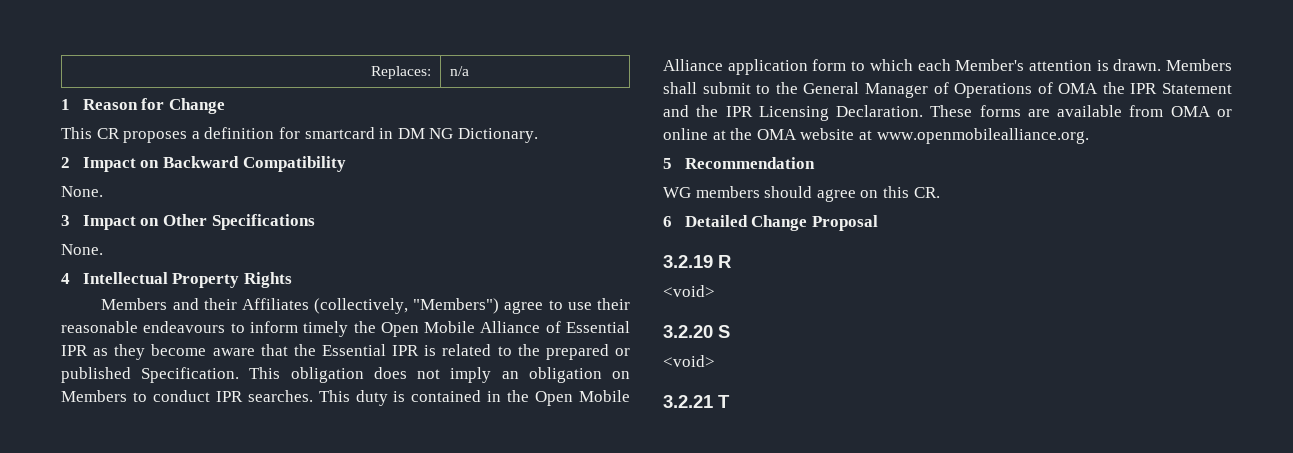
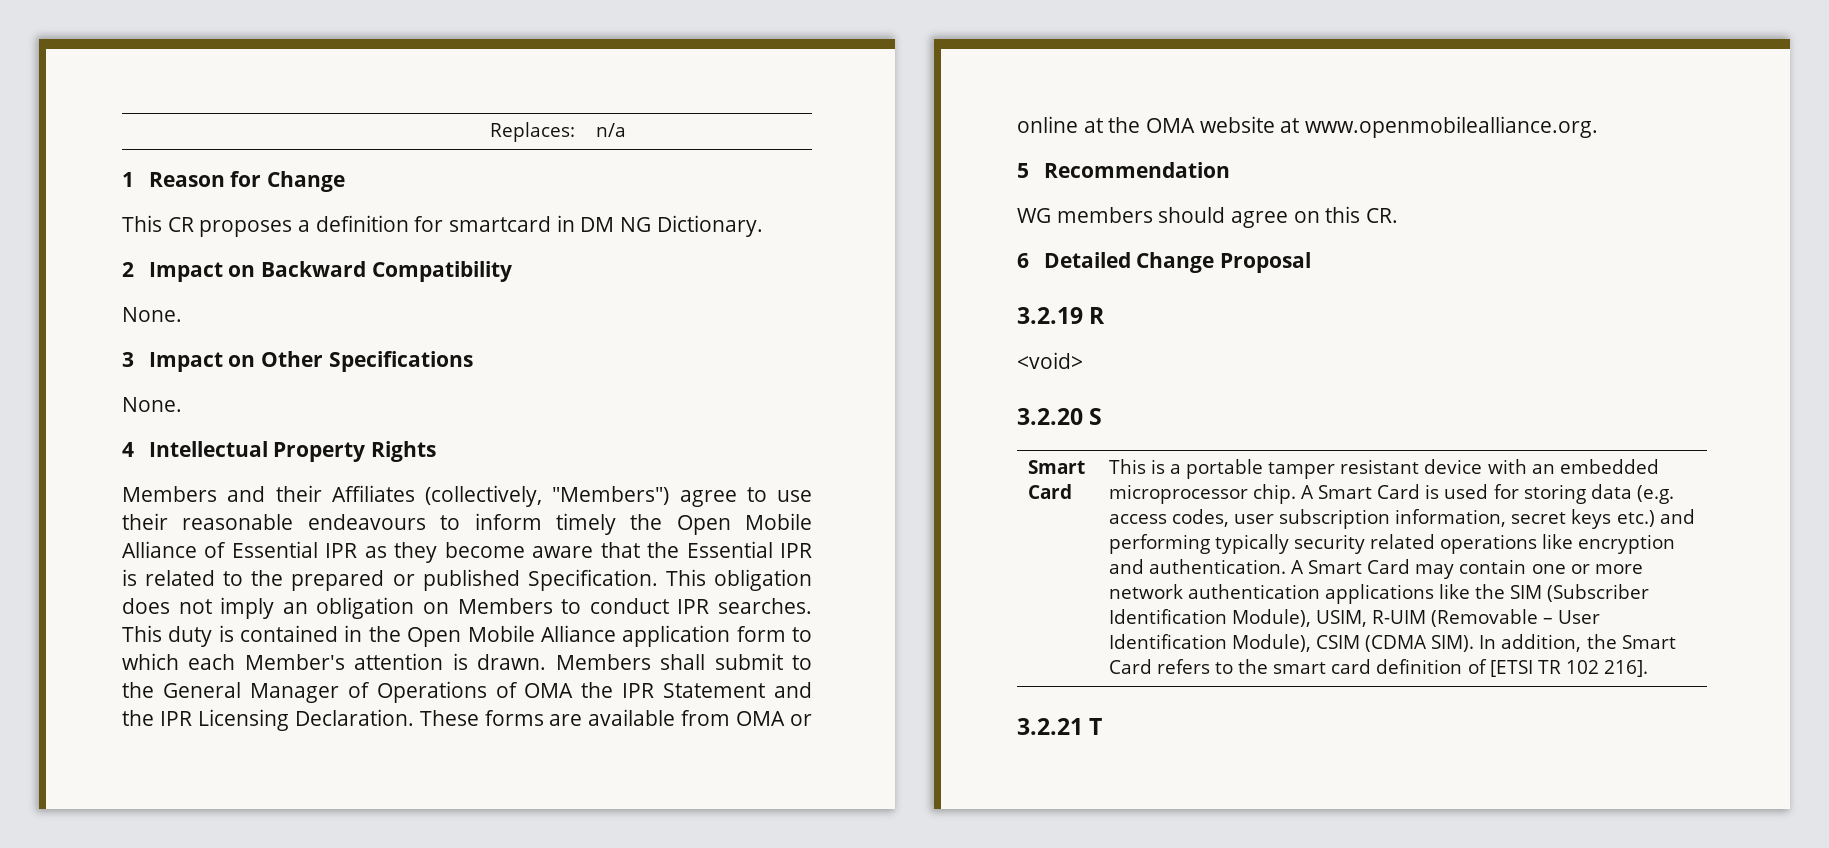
[663,355,715,367] // <void> -> [1027,460,1085,474] [1027,484,1072,499] [1108,459,1659,479] [1108,484,1674,504] [1108,509,1695,529] [1108,534,1676,554] [1108,559,1643,579] [1108,584,1650,604] [1108,609,1601,627] [1108,634,1676,652] [1108,659,1649,677] // Smart Card | This is a portable tamper resistant device with an embedded microprocessor chip. A Smart Card is used for storing data (e.g. access codes, user subscription information, secret keys etc.) and performing typically security related operations like encryption and authentication. A Smart Card may contain one or more network authentication applications like the SIM (Subscriber Identification Module), USIM, R-UIM (Removable – User Identification Module), CSIM (CDMA SIM). In addition, the Smart Card refers to the smart card definition of [ETSI TR 102 216].

